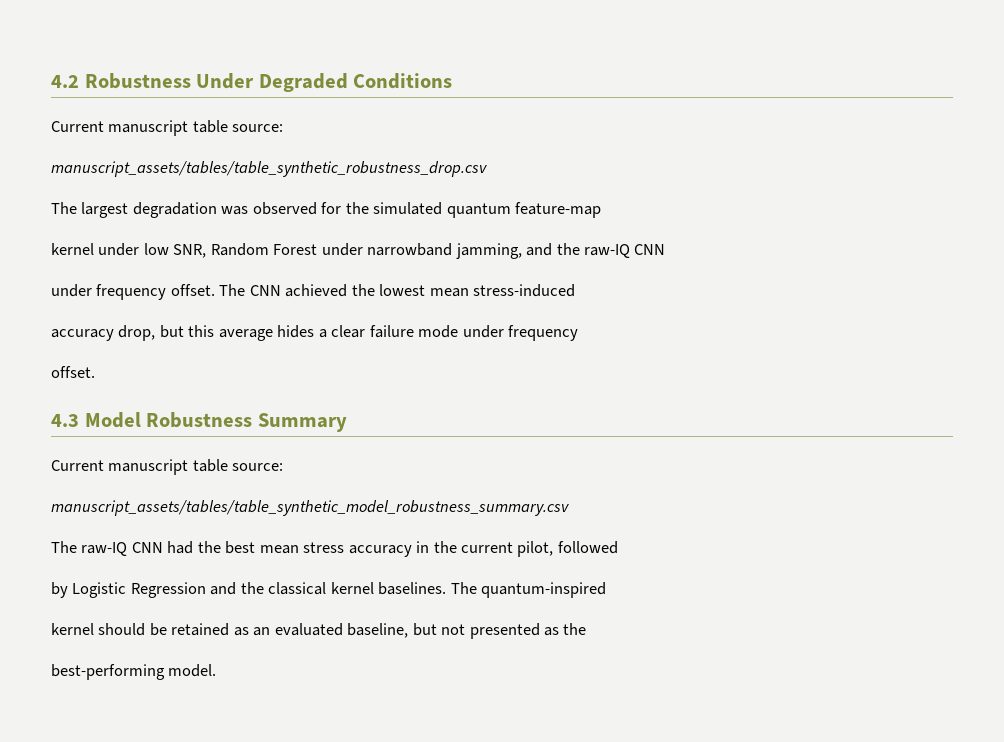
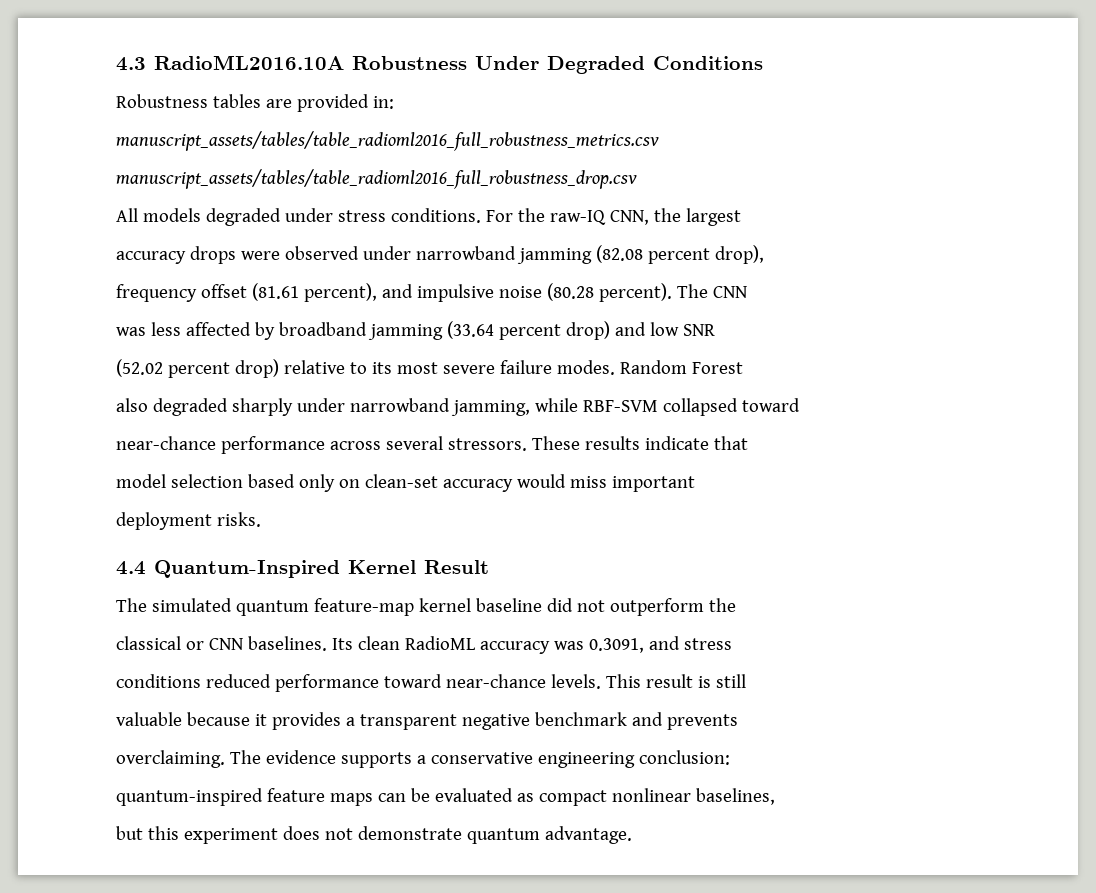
[51,75,79,88] 4.2 -> [116,55,344,71] 4.3 RadioML2016.10A
[51,120,284,136] [51,161,487,177] [51,202,602,218] [51,243,666,259] [51,284,576,300] [51,325,579,341] [51,366,95,378] [51,412,347,432] [51,459,284,475] [51,500,569,516] [51,541,618,557] [51,582,607,598] [51,623,587,639] [51,664,217,680] Current manuscript table source: // manuscript_assets/tables/table_synthetic_robustness_drop.csv // The largest degradation was observed for the simulated quantum feature-map // kernel under low SNR, Random Forest under narrowband jamming, and the raw-IQ CNN // under frequency offset. The CNN achieved the lowest mean stress-induced // accuracy drop, but this average hides a clear failure mode under frequency // offset. // 4.3 Model Robustness Summary // Current manuscript table source: // manuscript_assets/tables/table_synthetic_model_robustness_summary.csv // The raw-IQ CNN had the best mean stress accuracy in the current pilot, followed // by Logistic Regression and the classical kernel baselines. The quantum-inspired // kernel should be retained as an evaluated baseline, but not presented as the // best-performing model. -> [116,94,394,112] [116,131,659,151] [116,169,637,189] [116,208,741,226] [116,245,764,264] [116,283,747,302] [116,321,715,340] [116,359,743,378] [116,398,800,416] [116,436,748,454] [116,474,695,492] [116,512,261,530] [116,560,489,578] [116,598,736,616] [116,636,732,654] [116,674,746,692] [116,712,738,730] [116,750,730,768] [116,788,775,806] [116,826,632,844] Robustness tables are provided in: // manuscript_assets/tables/table_radioml2016_full_robustness_metrics.csv // manuscript_assets/tables/table_radioml2016_full_robustness_drop.csv // All models degraded under stress conditions. For the raw-IQ CNN, the largest // accuracy drops were observed under narrowband jamming (82.08 percent drop), // frequency offset (81.61 percent), and impulsive noise (80.28 percent). The CNN // was less affected by broadband jamming (33.64 percent drop) and low SNR // (52.02 percent drop) relative to its most severe failure modes. Random Forest // also degraded sharply under narrowband jamming, while RBF-SVM collapsed toward // near-chance performance across several stressors. These results indicate that // model selection based only on clean-set accuracy would miss important // deployment risks. // 4.4 Quantum-Inspired Kernel Result // The simulated quantum feature-map kernel baseline did not outperform the // classical or CNN baselines. Its clean RadioML accuracy was 0.3091, and stress // conditions reduced performance toward near-chance levels. This result is still // valuable because it provides a transparent negative benchmark and prevents // overclaiming. The evidence supports a conservative engineering conclusion: // quantum-inspired feature maps can be evaluated as compact nonlinear baselines, // but this experiment does not demonstrate quantum advantage.

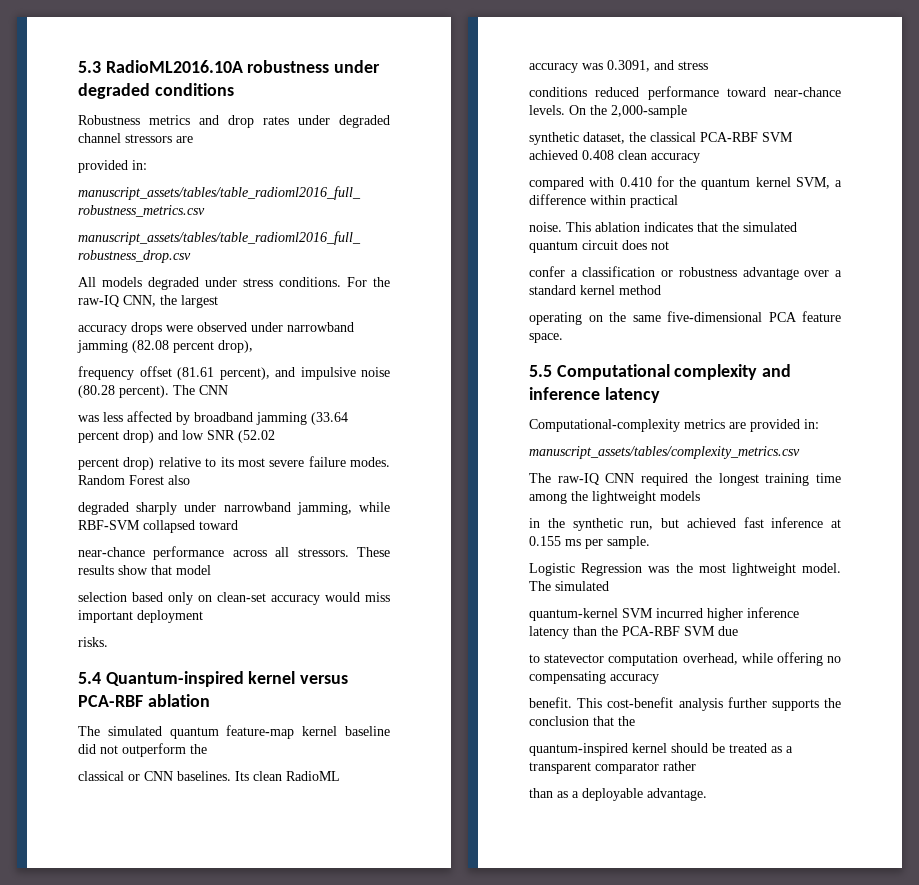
[116,55,763,74] [116,94,292,108] 4.3 RadioML2016.10A Robustness Under Degraded Conditions // Robustness tables are -> [78,60,381,73] [78,83,234,99] [78,115,390,128] [78,133,193,143] 5.3 RadioML2016.10A robustness under degraded conditions // Robustness metrics and drop rates under degraded channel stressors are //
[116,359,163,377] // (52.02 -> [238,430,275,443] (52.02 //
[116,398,148,412] // also -> [168,475,190,485] also //
[385,436,443,450] several -> [275,547,290,557] all
[644,436,748,450] [116,474,166,488] indicate that // model -> [118,565,211,575] show that model //
[116,512,212,530] // deployment -> [137,610,203,623] deployment //
[116,560,489,578] 4.4 Quantum-Inspired Kernel Result -> [78,671,349,687] [78,694,210,707] 5.4 Quantum-inspired kernel versus PCA-RBF ablation
[605,674,746,688] [116,712,738,730] [116,750,730,768] [116,788,775,806] [116,826,540,844] This result is still // valuable because it provides a transparent negative benchmark and prevents // overclaiming. The evidence supports a conservative engineering conclusion: // quantum-inspired feature maps can be evaluated as compact nonlinear baselines, // but this experiment does not demonstrate quantum -> [569,105,687,118] [529,132,793,145] [529,150,700,163] [529,176,842,190] [529,194,678,208] [529,222,797,232] [529,240,669,253] [529,266,842,280] [529,285,661,295] [529,311,841,325] [529,333,563,343] [529,364,792,380] [529,387,660,403] [529,419,819,432] [529,446,800,459] [529,473,841,486] [529,491,700,504] [529,517,841,531] [529,536,650,549] [529,563,841,576] [529,581,609,591] [529,607,799,621] [529,626,738,639] [529,652,841,666] [529,671,659,684] [529,697,841,711] [529,716,635,726] [529,743,793,756] [529,761,696,774] [529,788,643,801] On the 2,000-sample // synthetic dataset, the classical PCA-RBF SVM achieved 0.408 clean accuracy // compared with 0.410 for the quantum kernel SVM, a difference within practical // noise. This ablation indicates that the simulated quantum circuit does not // confer a classification or robustness advantage over a standard kernel method // operating on the same five-dimensional PCA feature space. // 5.5 Computational complexity and inference latency // Computational-complexity metrics are provided in: // manuscript_assets/tables/complexity_metrics.csv // The raw-IQ CNN required the longest training time among the lightweight models // in the synthetic run, but achieved fast inference at 0.155 ms per sample. // Logistic Regression was the most lightweight model. The simulated // quantum-kernel SVM incurred higher inference latency than the PCA-RBF SVM due // to statevector computation overhead, while offering no compensating accuracy // benefit. This cost-benefit analysis further supports the conclusion that the // quantum-inspired kernel should be treated as a transparent comparator rather // than as a deployable

